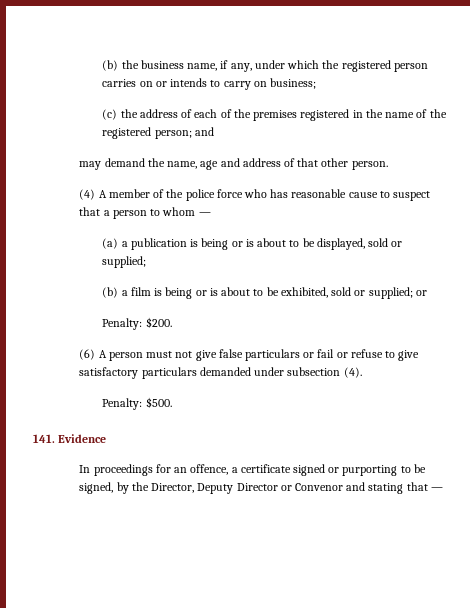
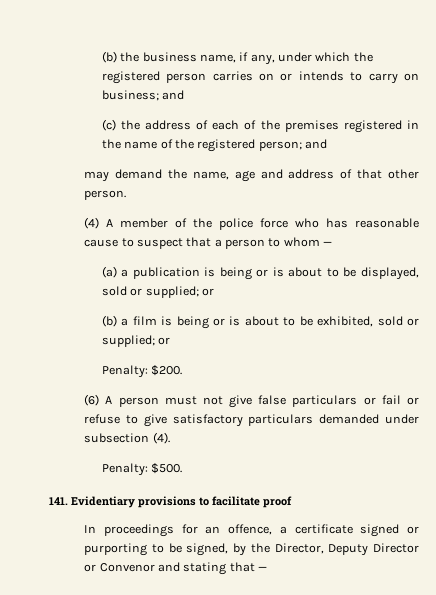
(317, 83) none -> [162,90,185,100] and
(147, 262) none -> [201,288,214,296] or
[58,434,107,443] Evidence -> [71,496,292,508] Evidentiary provisions to facilitate proof

